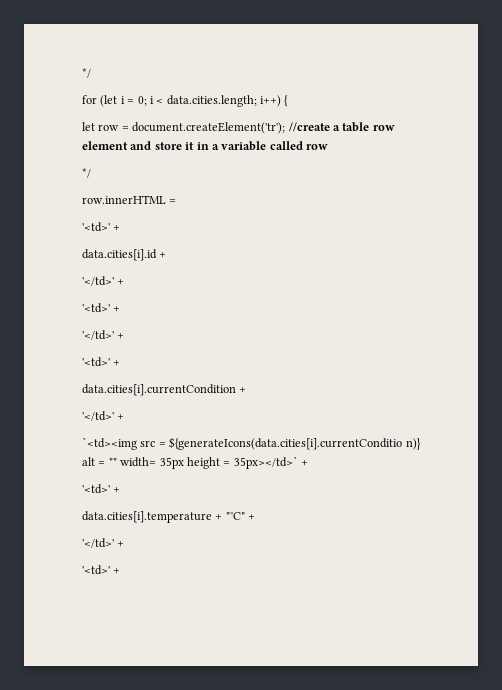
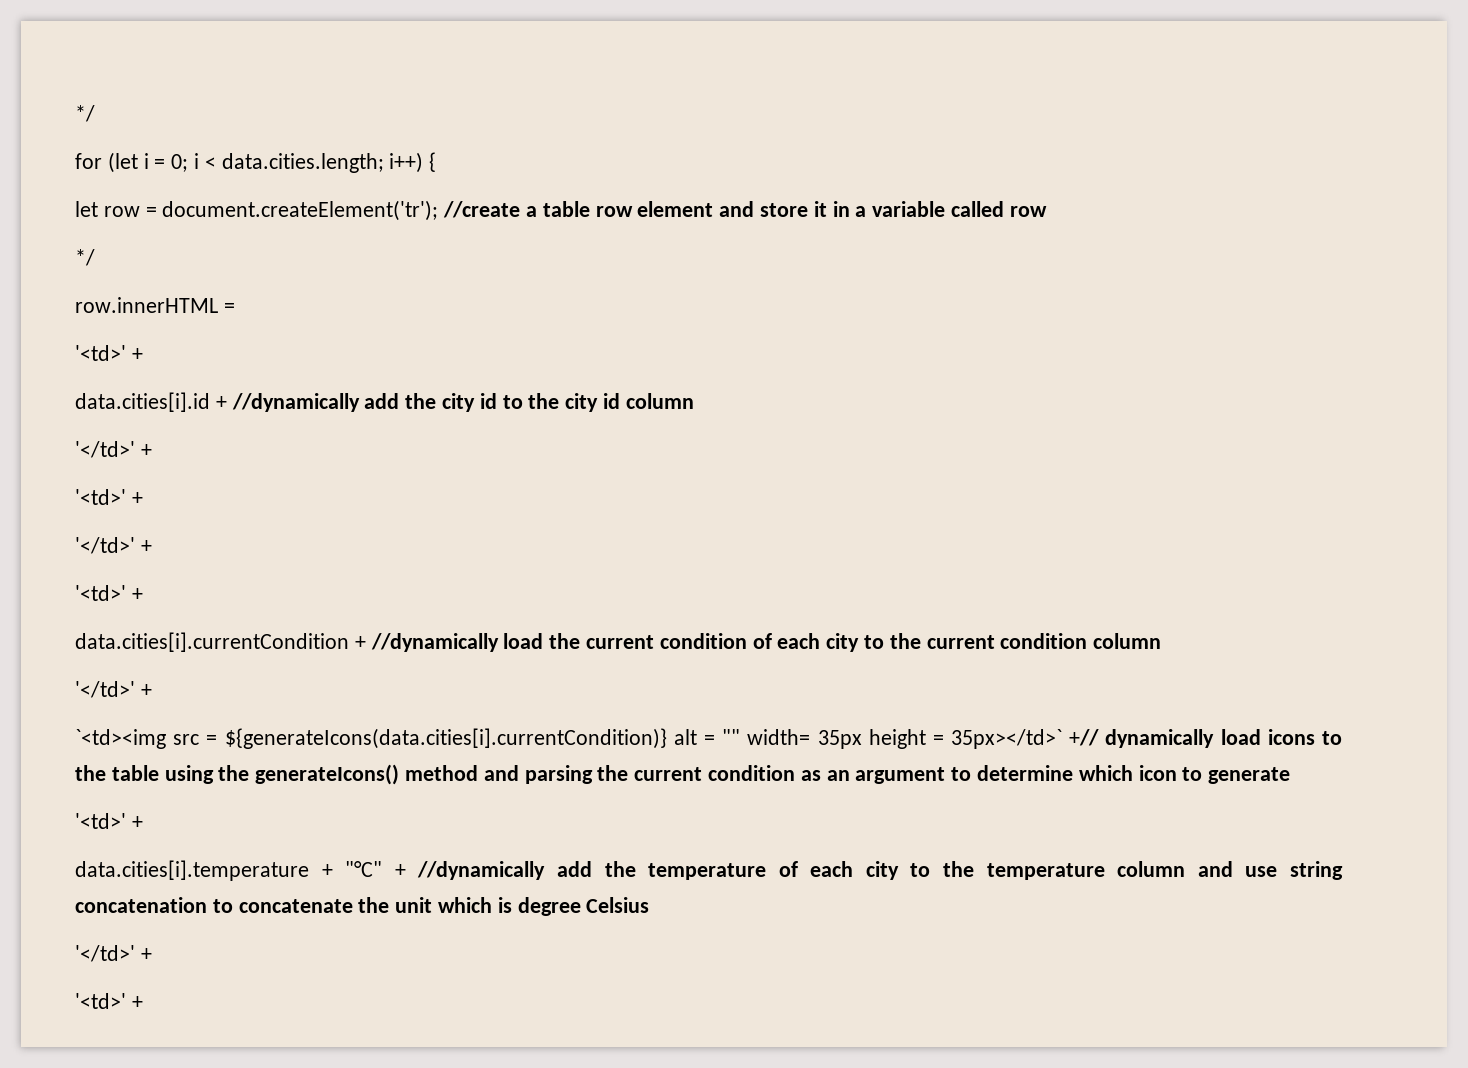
(167, 255) none -> [231,393,694,412] //dynamically add the city id to the city id column
(247, 390) none -> [370,633,1162,652] //dynamically load the current condition of each city to the current condition column
[169,437,421,450] ${generateIcons(data.cities[i].currentConditio n)} -> [224,728,667,749] ${generateIcons(data.cities[i].currentCondition)}
[301,460,308,466] + -> [1069,729,1342,748] [75,764,1291,785] +// dynamically load icons to the table using the generateIcons() method and parsing the current condition as an argument to determine which icon to generate
(256, 517) none -> [417,861,1343,880] [75,897,650,916] //dynamically add the temperature of each city to the temperature column and use string concatenation to concatenate the unit which is degree Celsius

